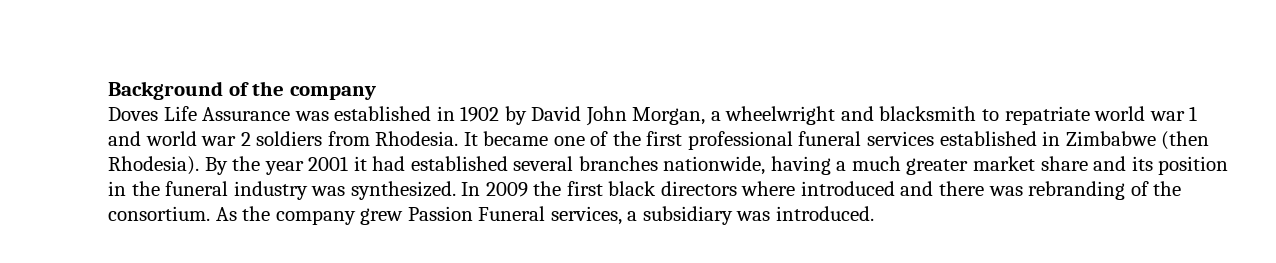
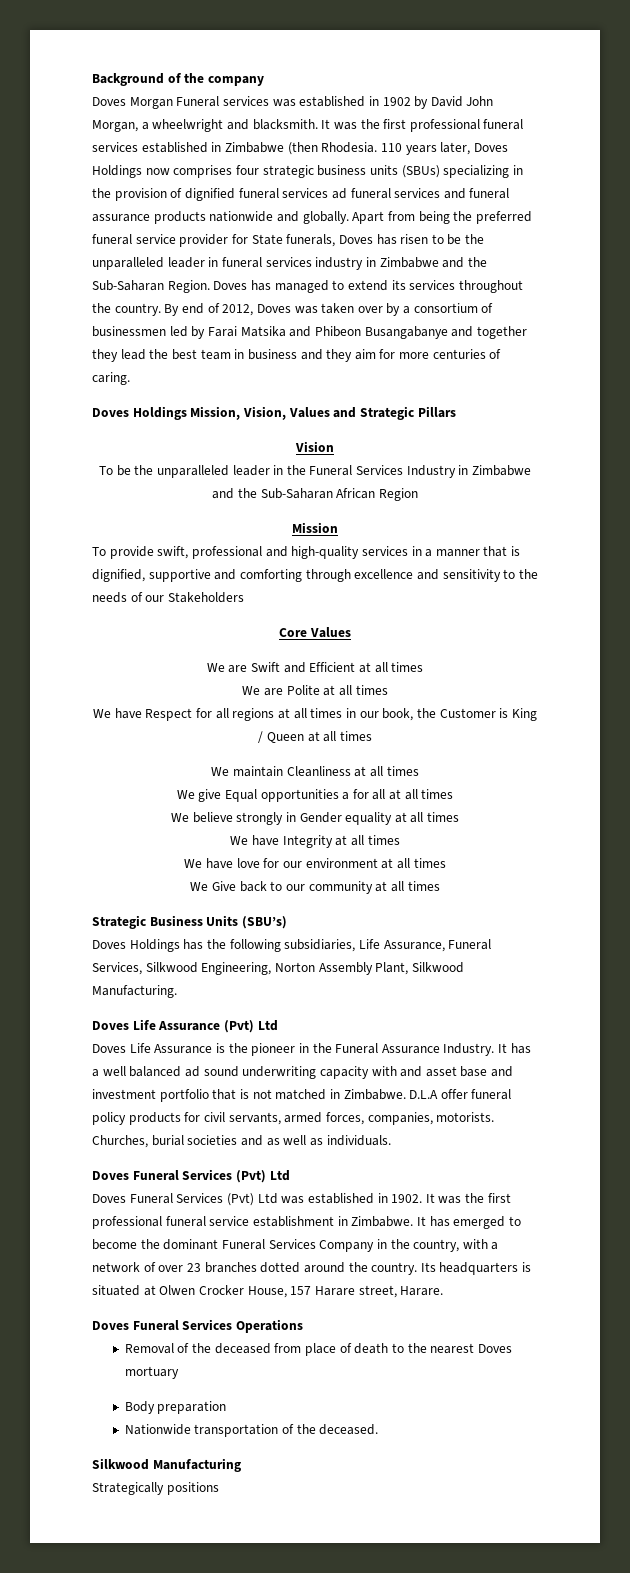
[163,106,291,121] Life Assurance -> [129,96,269,109] Morgan Funeral services
[879,106,1198,125] [108,131,609,146] blacksmith to repatriate world war 1 and world war 2 soldiers from Rhodesia. It became one of -> [252,119,357,130] blacksmith. It was
[108,156,1229,175] [108,181,1182,200] [108,206,874,225] Rhodesia). By the year 2001 it had established several branches nationwide, having a much greater market share and its position in the funeral industry was synthesized. In 2009 the first black directors where introduced and there was rebranding of the consortium. As the company grew Passion Funeral services, a subsidiary was introduced. -> [321,142,508,155] [92,165,523,178] [92,188,510,201] [92,211,532,224] [92,234,485,247] [92,257,487,270] [92,280,523,293] [92,303,494,316] [92,326,527,339] [92,349,502,362] [92,372,130,385] [92,406,456,420] [295,441,334,452] [98,465,532,478] [212,488,418,501] [292,522,338,533] [92,546,521,559] [92,569,538,582] [92,592,244,603] [279,627,351,638] [206,662,424,673] [242,685,388,696] [93,708,537,721] [258,731,372,743] [211,766,419,777] [176,789,454,802] [170,812,460,825] [230,835,400,848] [184,858,446,869] [190,881,440,894] [92,915,287,929] [92,939,492,952] [92,962,464,975] [92,985,177,998] [92,1019,278,1033] [92,1043,531,1056] [92,1066,514,1079] [92,1089,512,1102] [92,1112,495,1125] [92,1135,391,1148] [92,1169,290,1183] [92,1193,511,1206] [92,1216,521,1229] [92,1239,499,1252] [92,1262,532,1275] [92,1285,444,1298] [92,1319,303,1333] [124,1343,512,1356] [124,1366,179,1379] [124,1401,227,1414] [124,1424,379,1437] [92,1458,241,1472] [92,1482,219,1495] Rhodesia. 110 years later, Doves Holdings now comprises four strategic business units (SBUs) specializing in the provision of dignified funeral services ad funeral services and funeral assurance products nationwide and globally. Apart from being the preferred funeral service provider for State funerals, Doves has risen to be the unparalleled leader in funeral services industry in Zimbabwe and the Sub-Saharan Region. Doves has managed to extend its services throughout the country. By end of 2012, Doves was taken over by a consortium of businessmen led by Farai Matsika and Phibeon Busangabanye and together they lead the best team in business and they aim for more centuries of caring. // Doves Holdings Mission, Vision, Values and Strategic Pillars // Vision // To be the unparalleled leader in the Funeral Services Industry in Zimbabwe and the Sub-Saharan African Region // Mission // To provide swift, professional and high-quality services in a manner that is dignified, supportive and comforting through excellence and sensitivity to the needs of our Stakeholders // Core Values // We are Swift and Efficient at all times // We are Polite at all times // We have Respect for all regions at all times in our book, the Customer is King / Queen at all times // We maintain Cleanliness at all times // We give Equal opportunities a for all at all times // We believe strongly in Gender equality at all times // We have Integrity at all times // We have love for our environment at all times // We Give back to our community at all times // Strategic Business Units (SBU’s) // Doves Holdings has the following subsidiaries, Life Assurance, Funeral Services, Silkwood Engineering, Norton Assembly Plant, Silkwood Manufacturing. // Doves Life Assurance (Pvt) Ltd // Doves Life Assurance is the pioneer in the Funeral Assurance Industry. It has a well balanced ad sound underwriting capacity with and asset base and investment portfolio that is not matched in Zimbabwe. D.L.A offer funeral policy products for civil servants, armed forces, companies, motorists. Churches, burial societies and as well as individuals. // Doves Funeral Services (Pvt) Ltd // Doves Funeral Services (Pvt) Ltd was established in 1902. It was the first professional funeral service establishment in Zimbabwe. It has emerged to become the dominant Funeral Services Company in the country, with a network of over 23 branches dotted around the country. Its headquarters is situated at Olwen Crocker House, 157 Harare street, Harare. // Doves Funeral Services Operations // Removal of the deceased from place of death to the nearest Doves mortuary // Body preparation // Nationwide transportation of the deceased. // Silkwood Manufacturing // Strategically positions

